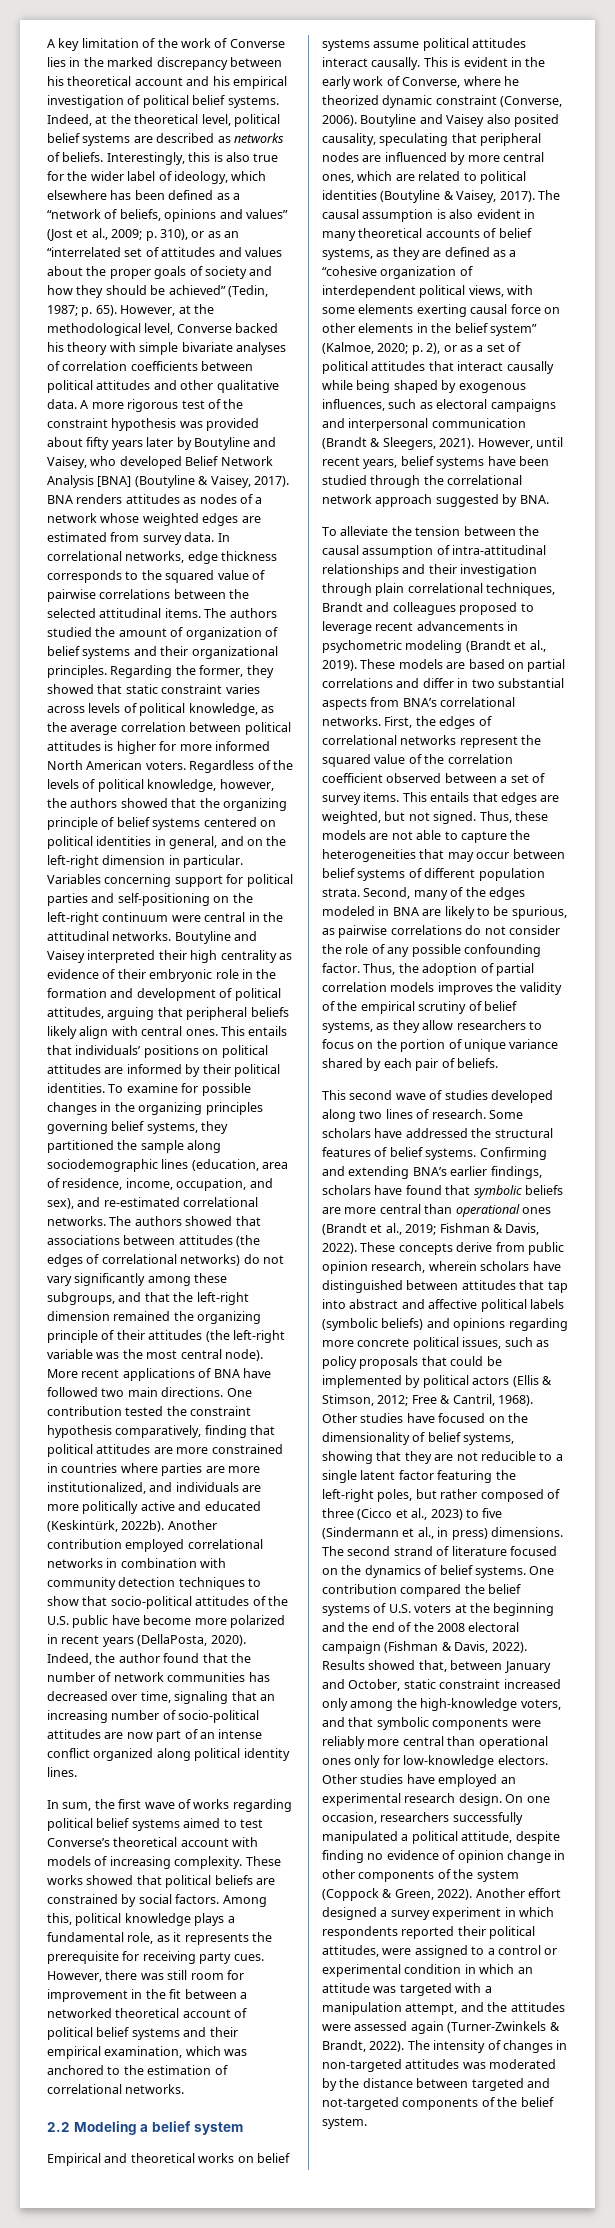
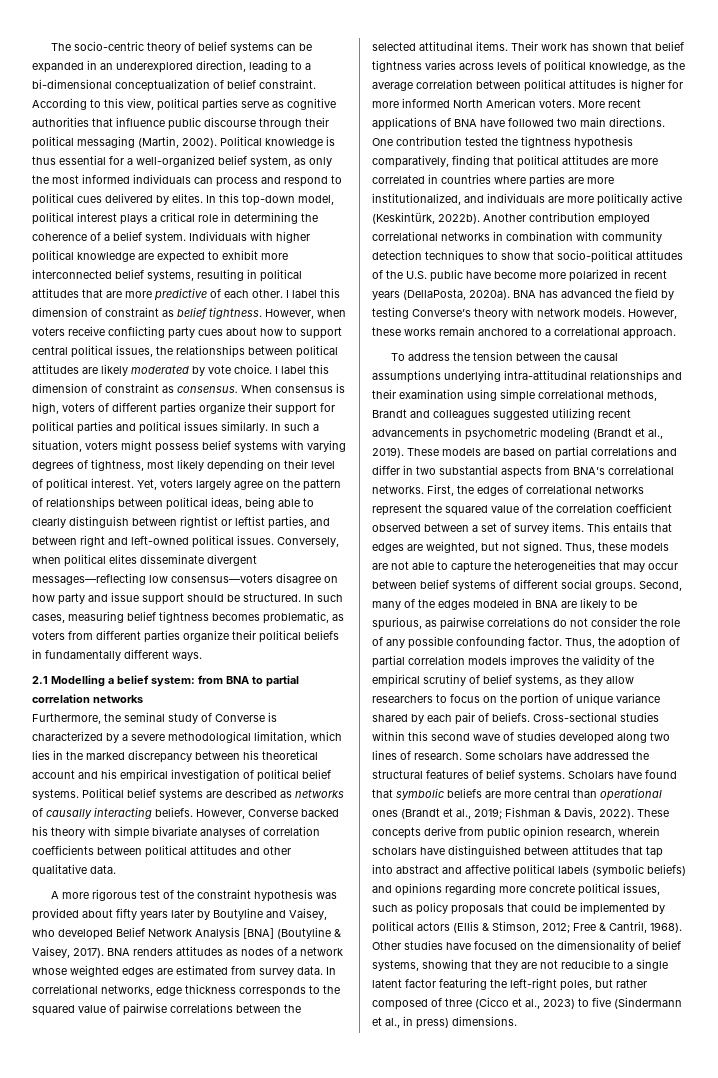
[47,38,285,51] A key limitation of the work of Converse -> [51,41,313,53] [32,60,311,73] [32,79,316,92] [32,98,336,111] [32,117,329,130] [32,136,335,149] [32,155,332,167] [32,174,342,187] [32,193,334,206] [32,212,318,225] [32,231,310,243] [32,250,288,263] [32,269,302,282] [32,288,340,301] [32,307,346,319] [32,326,342,339] [32,345,338,358] [32,364,329,376] [32,383,345,393] [32,402,335,415] [32,421,319,434] [32,440,346,453] [32,459,335,472] [32,478,341,491] [32,497,314,510] [32,516,330,529] [32,535,339,548] [32,554,257,567] [32,573,338,585] [32,592,343,605] [32,611,344,624] [32,630,339,643] [32,649,202,661] [32,675,299,687] [32,694,143,703] [32,712,277,724] [32,731,342,743] The socio-centric theory of belief systems can be expanded in an underexplored direction, leading to a bi-dimensional conceptualization of belief constraint. According to this view, political parties serve as cognitive authorities that influence public discourse through their political messaging (Martin, 2002). Political knowledge is thus essential for a well-organized belief system, as only the most informed individuals can process and respond to political cues delivered by elites. In this top-down model, political interest plays a critical role in determining the coherence of a belief system. Individuals with higher political knowledge are expected to exhibit more interconnected belief systems, resulting in political attitudes that are more predictive of each other. I label this dimension of constraint as belief tightness. However, when voters receive conflicting party cues about how to support central political issues, the relationships between political attitudes are likely moderated by vote choice. I label this dimension of constraint as consensus. When consensus is high, voters of different parties organize their support for political parties and political issues similarly. In such a situation, voters might possess belief systems with varying degrees of tightness, most likely depending on their level of political interest. Yet, voters largely agree on the pattern of relationships between political ideas, being able to clearly distinguish between rightist or leftist parties, and between right and left-owned political issues. Conversely, when political elites disseminate divergent messages—reflecting low consensus—voters disagree on how party and issue support should be structured. In such cases, measuring belief tightness becomes problematic, as voters from different parties organize their political beliefs in fundamentally different ways. // 2.1 Modelling a belief system: from BNA to partial correlation networks // Furthermore, the seminal study of Converse is characterized by a severe methodological limitation, which
[47,114,280,127] Indeed, at the theoretical level, political -> [82,788,124,798] Political
[62,152,279,165] [47,171,267,184] [47,190,240,200] [47,209,288,222] [47,228,239,241] [47,247,282,257] [47,266,273,279] [47,285,268,298] [47,304,214,317] [47,323,174,336] beliefs. Interestingly, this is also true for the wider label of ideology, which elsewhere has been defined as a “network of beliefs, opinions and values” (Jost et al., 2009; p. 310), or as an “interrelated set of attitudes and values about the proper goals of society and how they should be achieved” (Tedin, 1987; p. 65). However, at the methodological level, -> [46,807,245,819] causally interacting beliefs. However,
(77, 404) none -> (116, 869) //
[204,608,277,618] [47,627,278,640] [47,646,278,659] [47,665,274,678] [47,684,223,694] The authors studied the amount of organization of belief systems and their organizational principles. Regarding the former, they showed that static constraint -> [511,41,684,51] [372,60,422,72] Their work has shown that belief tightness
[189,760,293,773] [47,779,274,792] [47,798,287,811] [47,817,276,830] [47,836,287,849] [47,855,244,868] [47,874,293,887] [47,893,253,906] [47,912,283,925] [47,931,258,944] [47,950,292,963] [47,969,277,982] [47,988,281,1001] [47,1007,289,1020] [47,1026,288,1039] [47,1045,268,1058] [47,1064,280,1077] [47,1083,251,1096] [47,1102,263,1115] [47,1121,229,1134] [47,1140,222,1153] [47,1159,289,1172] [47,1178,273,1191] [47,1197,259,1209] [47,1216,261,1226] [47,1235,261,1247] [47,1254,284,1267] [47,1273,228,1286] [47,1292,249,1305] [47,1311,262,1324] [47,1330,285,1343] [47,1349,263,1361] Regardless of the levels of political knowledge, however, the authors showed that the organizing principle of belief systems centered on political identities in general, and on the left-right dimension in particular. Variables concerning support for political parties and self-positioning on the left-right continuum were central in the attitudinal networks. Boutyline and Vaisey interpreted their high centrality as evidence of their embryonic role in the formation and development of political attitudes, arguing that peripheral beliefs likely align with central ones. This entails that individuals’ positions on political attitudes are informed by their political identities. To examine for possible changes in the organizing principles governing belief systems, they partitioned the sample along sociodemographic lines (education, area of residence, income, occupation, and sex), and re-estimated correlational networks. The authors showed that associations between attitudes (the edges of correlational networks) do not vary significantly among these subgroups, and that the left-right dimension remained the organizing principle of their attitudes (the left-right variable was the most central node). -> (575, 103) none
[190,1406,252,1416] constraint -> [521,136,571,148] tightness
[211,1444,283,1454] constrained -> [372,175,425,184] correlated
[178,1501,261,1511] and educated -> (682, 198) none
[210,1635,246,1646] [47,1653,251,1665] [47,1672,270,1682] [47,1691,275,1704] [47,1710,260,1723] [47,1729,263,1742] [47,1748,290,1761] [47,1767,77,1777] [47,1799,292,1812] [47,1818,263,1831] [47,1837,259,1847] [47,1856,281,1869] [47,1875,275,1888] [47,1894,267,1907] [47,1913,235,1926] [47,1932,272,1945] [47,1951,264,1964] [47,1970,244,1982] [47,1989,247,2002] [47,2008,248,2018] [47,2027,238,2040] [47,2046,248,2059] [47,2065,228,2075] [47,2084,185,2094] [47,2121,243,2135] [47,2153,290,2166] [322,38,527,51] [322,57,546,70] [322,76,519,89] [322,95,563,108] [322,114,559,127] [322,133,542,146] [322,152,544,165] [322,171,526,184] [322,190,560,203] [322,209,535,222] [322,228,532,241] [322,247,517,260] [322,266,473,279] [322,285,534,298] [322,304,560,317] [322,323,537,336] [322,342,521,355] [322,361,554,374] [322,380,526,393] [322,399,556,412] [322,418,526,431] [322,437,563,450] [322,456,549,469] [322,475,523,488] [322,494,549,507] [322,526,389,536] 2020). Indeed, the author found that the number of network communities has decreased over time, signaling that an increasing number of socio-political attitudes are now part of an intense conflict organized along political identity lines. // In sum, the first wave of works regarding political belief systems aimed to test Converse’s theoretical account with models of increasing complexity. These works showed that political beliefs are constrained by social factors. Among this, political knowledge plays a fundamental role, as it represents the prerequisite for receiving party cues. However, there was still room for improvement in the fit between a networked theoretical account of political belief systems and their empirical examination, which was anchored to the estimation of correlational networks. // 2.2 Modeling a belief system // Empirical and theoretical works on belief systems assume political attitudes interact causally. This is evident in the early work of Converse, where he theorized dynamic constraint (Converse, 2006). Boutyline and Vaisey also posited causality, speculating that peripheral nodes are influenced by more central ones, which are related to political identities (Boutyline & Vaisey, 2017). The causal assumption is also evident in many theoretical accounts of belief systems, as they are defined as a “cohesive organization of interdependent political views, with some elements exerting causal force on other elements in the belief system” (Kalmoe, 2020; p. 2), or as a set of political attitudes that interact causally while being shaped by exogenous influences, such as electoral campaigns and interpersonal communication (Brandt & Sleegers, 2021). However, until recent years, belief systems have been studied through the correlational network approach suggested by BNA. // To alleviate -> [469,288,674,300] [372,307,677,319] [372,326,676,339] [391,353,451,361] 2020a). BNA has advanced the field by testing Converse’s theory with network models. However, these works remain anchored to a correlational approach. // To address
[362,545,450,558] assumption of -> [372,370,501,383] assumptions underlying
[460,564,538,577] [322,583,556,596] [322,602,534,615] [322,621,372,634] investigation through plain correlational techniques, Brandt and colleagues proposed to leverage -> [399,389,657,402] [372,408,595,420] examination using simple correlational methods, Brandt and colleagues suggested utilizing
[478,868,545,881] [322,888,360,897] population strata. -> [561,579,636,592] social groups.
[322,1090,346,1100] // This -> [533,712,659,722] [372,731,428,741] Cross-sectional studies within this
[479,1147,547,1160] [322,1166,542,1179] [322,1185,371,1195] Confirming and extending BNA’s earlier findings, scholars -> [568,771,614,779] Scholars
[322,1546,557,1556] [322,1565,555,1578] [322,1584,522,1597] [322,1603,555,1616] [322,1622,520,1632] [322,1641,527,1654] [322,1660,551,1673] [322,1679,561,1691] [322,1698,561,1711] [322,1717,541,1730] [322,1736,548,1749] [322,1755,548,1768] [322,1774,516,1787] [322,1793,550,1806] [322,1812,523,1825] [322,1831,560,1844] [322,1850,566,1863] [322,1869,519,1882] [322,1888,561,1901] [322,1907,554,1920] [322,1926,536,1939] [322,1945,558,1958] [322,1964,533,1977] [322,1983,492,1996] [322,2002,565,2015] [322,2021,560,2034] [322,2040,568,2053] [322,2059,557,2072] [322,2078,550,2091] [322,2097,554,2110] [322,2117,367,2129] The second strand of literature focused on the dynamics of belief systems. One contribution compared the belief systems of U.S. voters at the beginning and the end of the 2008 electoral campaign (Fishman & Davis, 2022). Results showed that, between January and October, static constraint increased only among the high-knowledge voters, and that symbolic components were reliably more central than operational ones only for low-knowledge electors. Other studies have employed an experimental research design. On one occasion, researchers successfully manipulated a political attitude, despite finding no evidence of opinion change in other components of the system (Coppock & Green, 2022). Another effort designed a survey experiment in which respondents reported their political attitudes, were assigned to a control or experimental condition in which an attitude was targeted with a manipulation attempt, and the attitudes were assessed again (Turner-Zwinkels & Brandt, 2022). The intensity of changes in non-targeted attitudes was moderated by the distance between targeted and not-targeted components of the belief system. -> (517, 1021) none

